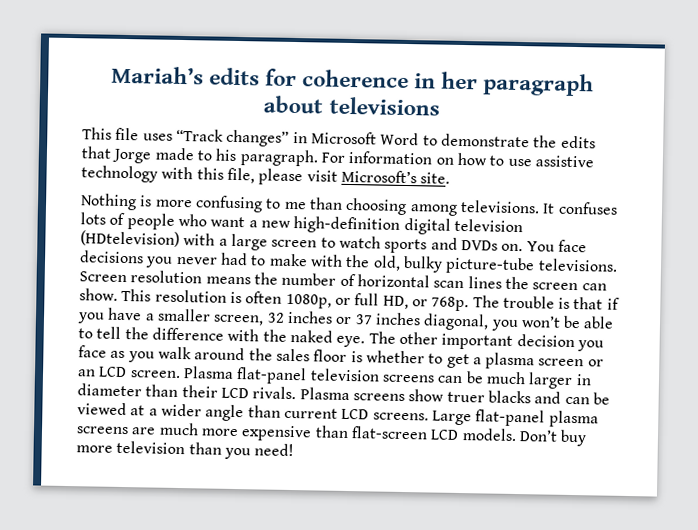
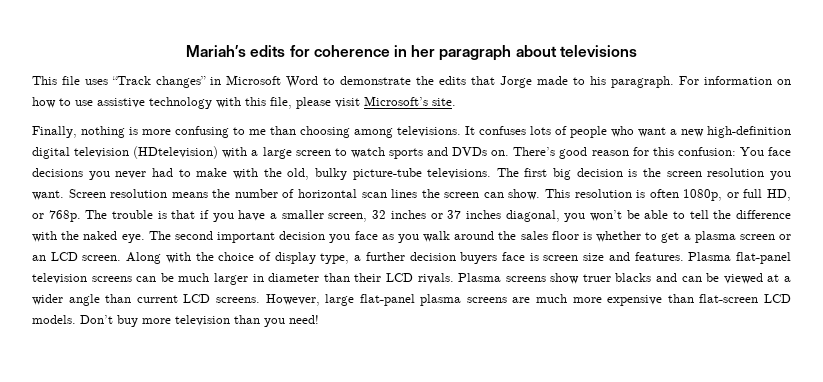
[80,193,137,211] Nothing -> [32,126,125,138] Finally, nothing
(524, 247) none -> [513,147,736,159] There’s good reason for this confusion:
(618, 265) none -> [496,168,791,180] [32,190,64,200] The first big decision is the screen resolution you want.
[398,331,438,345] other -> [174,231,213,240] second
(181, 374) none -> [126,252,684,264] Along with the choice of display type, a further decision buyers face is screen size and features.
[431,410,472,426] Large -> [265,294,355,306] However, large

